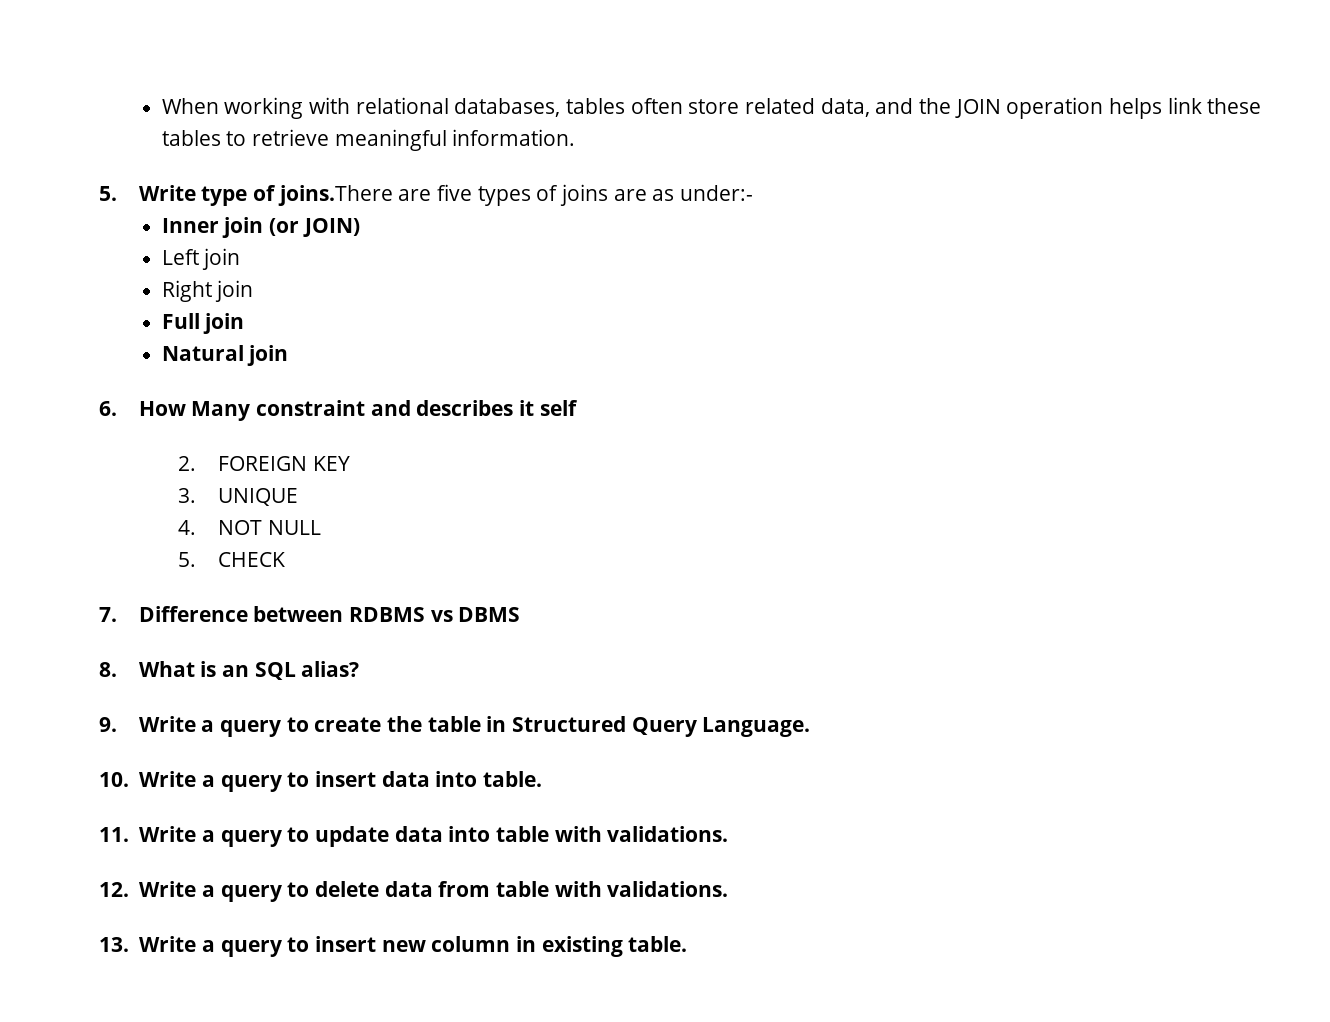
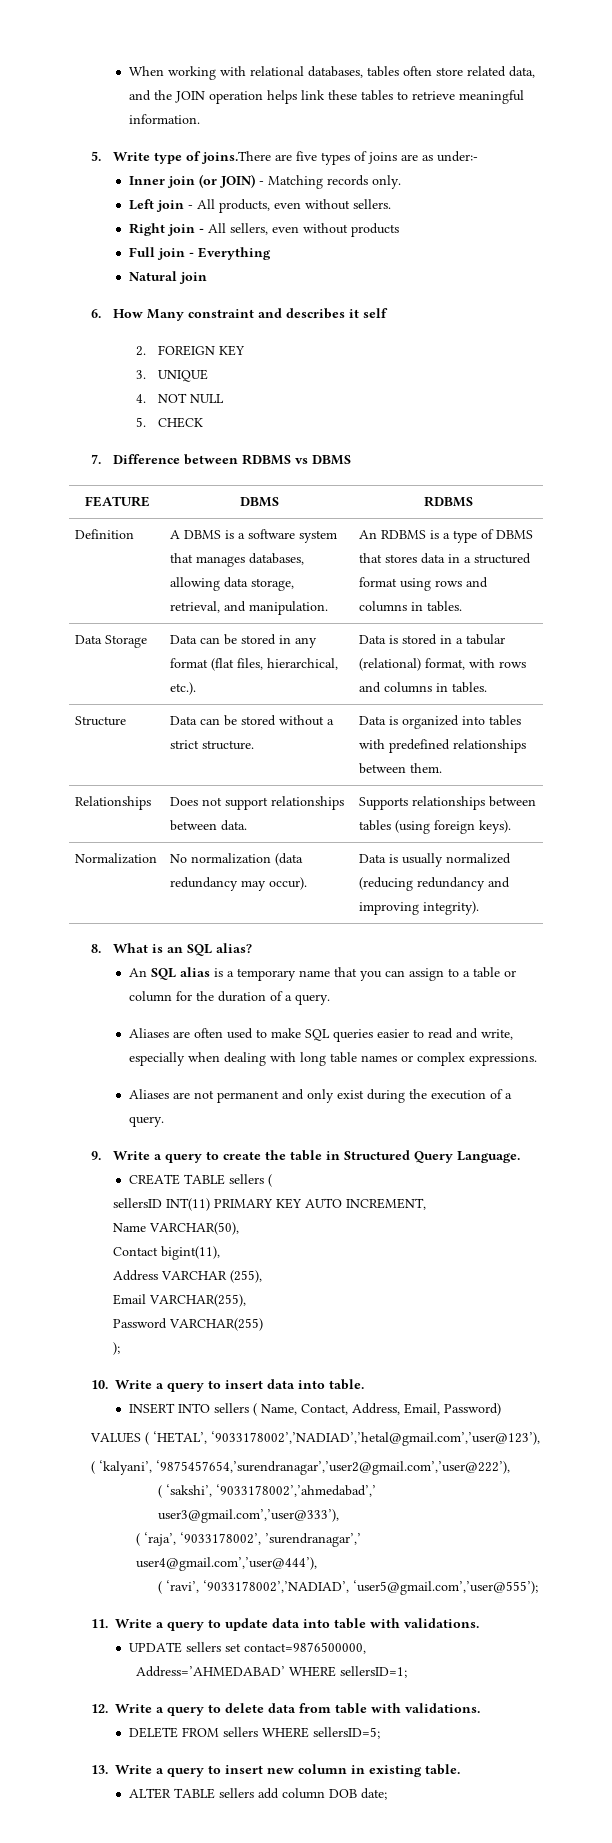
[161,248,241,270] [161,280,254,302] // Left join // Right join -> [258,175,401,189] [128,199,391,213] [128,223,399,237] - Matching records only. // Left join - All products, even without sellers. // Right join - All sellers, even without products
(245, 323) none -> [188,247,271,260] - Everything
(521, 614) none -> [84,496,150,507] [239,497,279,507] [423,496,473,507] [75,529,135,539] [170,529,338,543] [170,553,305,567] [170,577,295,591] [170,601,329,615] [359,529,534,543] [359,553,532,564] [359,577,489,591] [359,601,463,612] [75,635,148,648] [170,634,318,648] [170,658,339,671] [170,682,197,695] [359,634,506,645] [359,658,527,671] [359,682,488,693] [75,716,127,726] [170,715,335,726] [170,740,255,750] [359,715,522,729] [359,739,527,753] [359,763,443,774] [75,796,152,810] [170,796,345,810] [170,820,248,831] [359,796,537,810] [359,820,512,834] [75,853,158,864] [170,853,304,866] [170,877,308,891] [359,853,512,867] [359,877,511,891] [359,901,480,915] // FEATURE | DBMS | RDBMS // Definition | A DBMS is a software system that manages databases, allowing data storage, retrieval, and manipulation. | An RDBMS is a type of DBMS that stores data in a structured format using rows and columns in tables. // Data Storage | Data can be stored in any format (flat files, hierarchical, etc.). | Data is stored in a tabular (relational) format, with rows and columns in tables. // Structure | Data can be stored without a strict structure. | Data is organized into tables with predefined relationships between them. // Relationships | Does not support relationships between data. | Supports relationships between tables (using foreign keys). // Normalization | No normalization (data redundancy may occur). | Data is usually normalized (reducing redundancy and improving integrity).
(360, 669) none -> [128,967,516,981] [128,991,330,1005] [128,1028,513,1042] [128,1052,537,1066] [128,1089,512,1103] [128,1116,164,1127] // An SQL alias is a temporary name that you can assign to a table or column for the duration of a query. // Aliases are often used to make SQL queries easier to read and write, especially when dealing with long table names or complex expressions. // Aliases are not permanent and only exist during the execution of a query.
(811, 727) none -> [128,1174,272,1187] [113,1198,427,1211] [113,1222,240,1235] [113,1246,221,1260] [113,1270,263,1283] [113,1294,247,1307] [113,1318,264,1331] [113,1342,121,1355] // CREATE TABLE sellers ( // sellersID INT(11) PRIMARY KEY AUTO INCREMENT, // Name VARCHAR(50), // Contact bigint(11), // Address VARCHAR (255), // Email VARCHAR(255), // Password VARCHAR(255) // );
(542, 779) none -> [128,1403,501,1416] [90,1431,541,1446] [91,1460,511,1475] [157,1484,376,1498] [157,1509,339,1523] [135,1532,361,1547] [135,1557,317,1571] [157,1580,538,1595] // INSERT INTO sellers ( Name, Contact, Address, Email, Password) // VALUES ( ‘HETAL’, ‘9033178002’,’NADIAD’,’hetal@gmail.com’,’user@123’), // ( ‘kalyani’, ‘9875457654,’surendranagar’,’user2@gmail.com’,’user@222’), // ( ‘sakshi’, ‘9033178002’,’ahmedabad’,’ user3@gmail.com’,’user@333’), // ( ‘raja’, ‘9033178002’, ’surendranagar’,’ user4@gmail.com’,’user@444’), // ( ‘ravi’, ‘9033178002’,’NADIAD’, ‘user5@gmail.com’,’user@555’);
(729, 834) none -> [128,1642,366,1654] [135,1666,407,1678] // UPDATE sellers set contact=9876500000, // Address=’AHMEDABAD’ WHERE sellersID=1;
(729, 889) none -> [128,1727,380,1739] // DELETE FROM sellers WHERE sellersID=5;
(688, 944) none -> [128,1788,387,1800] // ALTER TABLE sellers add column DOB date;

